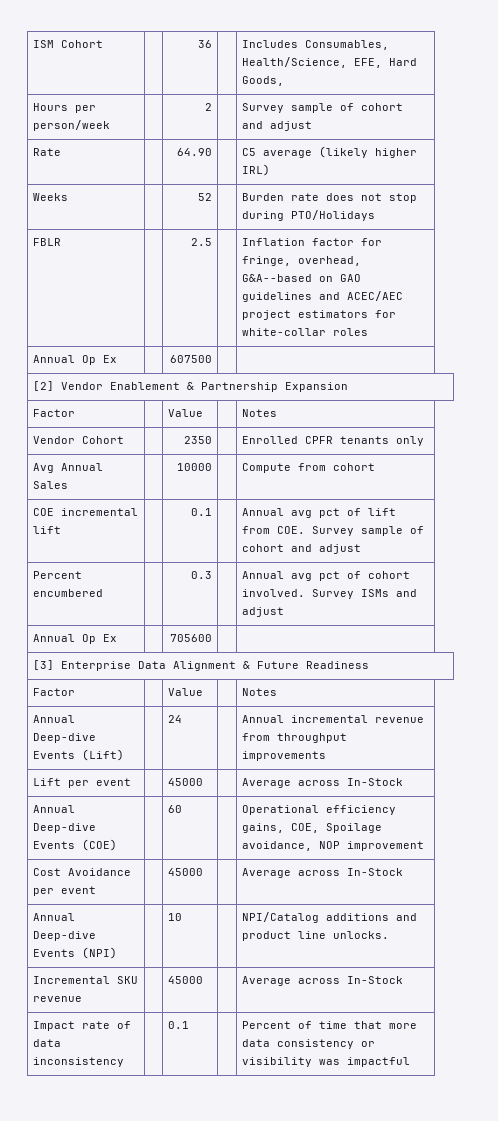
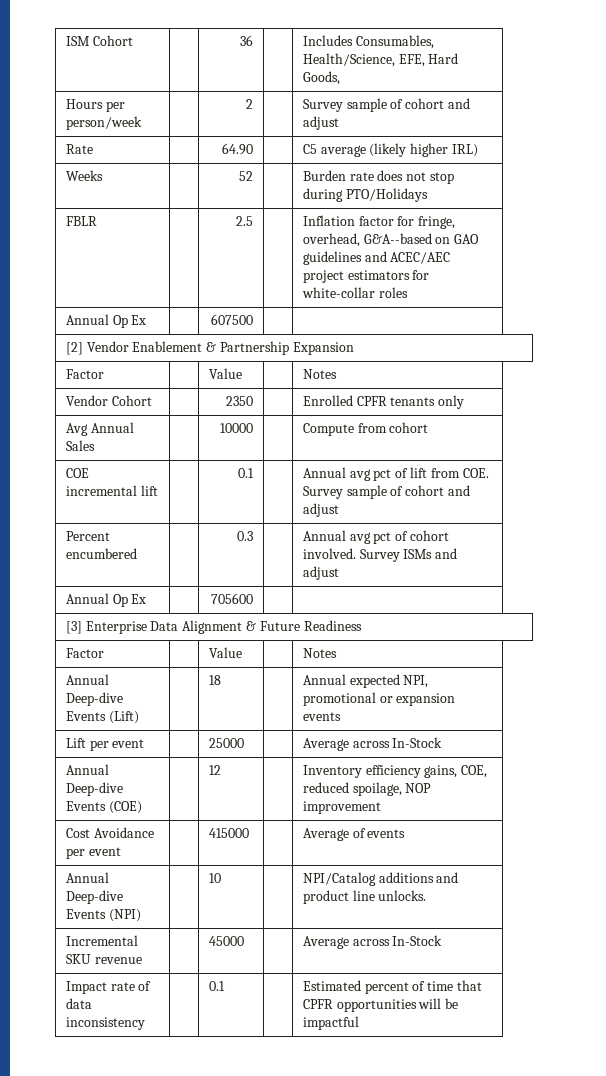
[168,715,183,723] [242,715,425,723] [242,733,348,743] [242,751,327,761] 24 | | Annual incremental revenue from throughput improvements -> [208,675,221,685] [302,674,429,688] [302,692,456,706] [302,712,341,721] 18 | | Annual expected NPI, promotional or expansion events
[168,778,204,786] 45000 -> [208,738,244,748] 25000
[168,805,183,813] [242,805,320,815] 60 | | Operational -> [208,765,221,775] [302,765,362,778] 12 | | Inventory
[326,823,383,833] [242,841,313,851] Spoilage avoidance, -> [302,782,402,796] reduced spoilage,
[168,868,204,876] [242,868,404,878] 45000 | | Average across In-Stock -> [208,828,249,838] [302,828,406,841] 415000 | | Average of events
[242,1021,292,1029] Percent -> [302,980,409,994] Estimated percent
[389,1023,418,1029] [242,1039,376,1049] [242,1057,341,1067] more data consistency or visibility was -> [302,998,459,1012] CPFR opportunities will be

